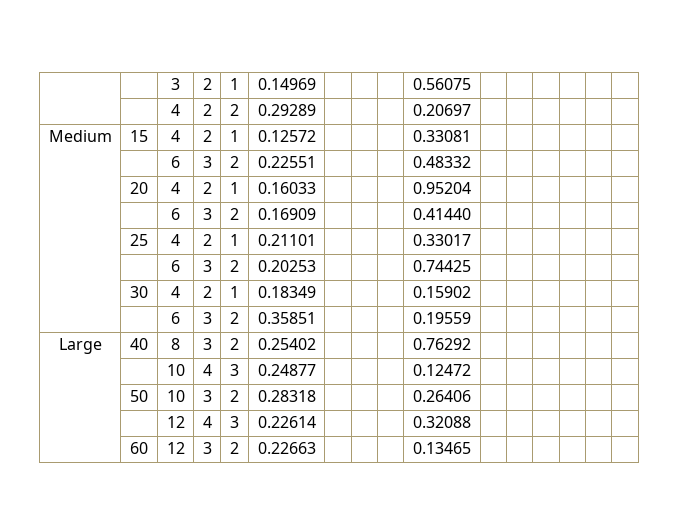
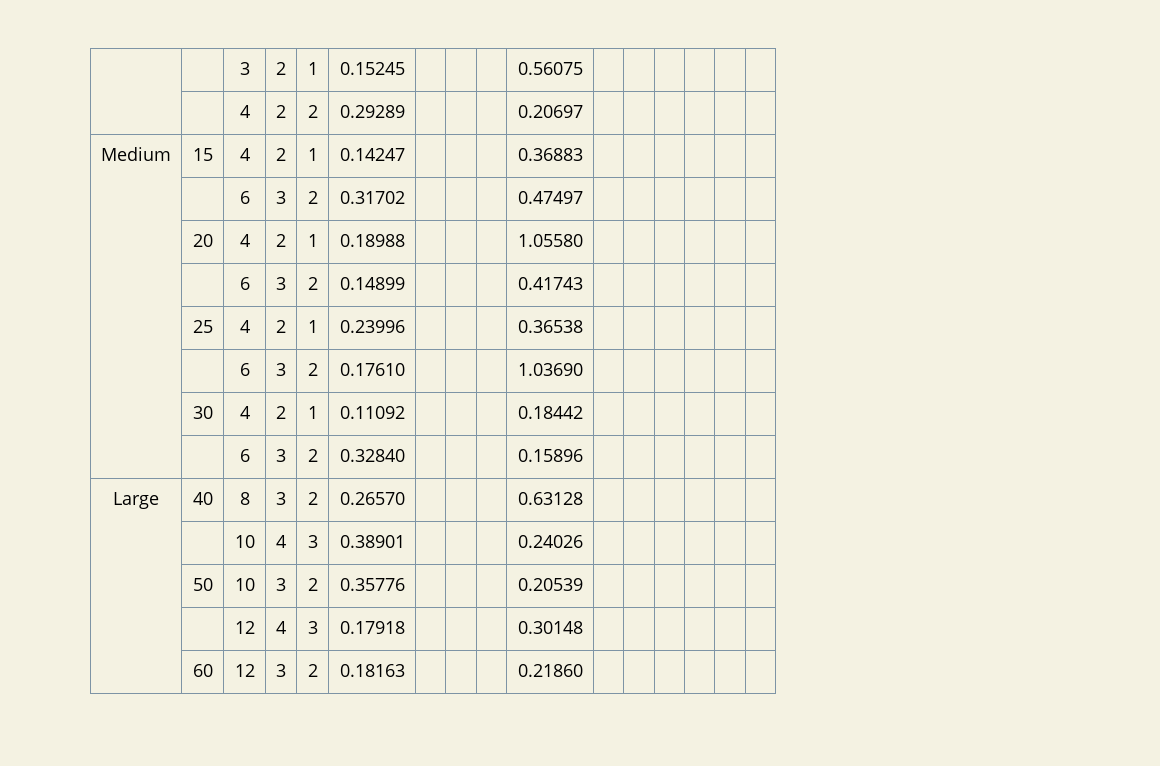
[257,78,316,90] 0.14969 -> [339,62,405,75] 0.15245
[257,130,316,142] [413,130,471,142] [171,156,180,168] [202,156,212,168] [230,156,239,168] [257,156,316,168] [413,156,471,168] 0.12572 | | | | 0.33081 | | | | | | // | | 6 | 3 | 2 | 0.22551 | | | | 0.48332 -> [339,148,405,161] [517,148,583,161] [239,191,250,204] [276,191,286,204] [307,191,318,204] [339,191,405,204] [517,191,583,204] 0.14247 | | | | 0.36883 | | | | | | // | | 6 | 3 | 2 | 0.31702 | | | | 0.47497
[257,182,316,194] [413,182,471,194] [171,208,180,220] [202,208,212,220] [230,208,239,220] [257,208,316,220] [413,208,471,220] 0.16033 | | | | 0.95204 | | | | | | // | | 6 | 3 | 2 | 0.16909 | | | | 0.41440 -> [339,234,405,247] [517,234,583,247] [239,277,250,290] [276,277,286,290] [307,277,318,290] [339,277,405,290] [517,277,583,290] 0.18988 | | | | 1.05580 | | | | | | // | | 6 | 3 | 2 | 0.14899 | | | | 0.41743
[257,234,316,246] [413,234,471,246] [171,260,180,272] [202,260,212,272] [230,260,239,272] [257,260,316,272] [413,260,471,272] 0.21101 | | | | 0.33017 | | | | | | // | | 6 | 3 | 2 | 0.20253 | | | | 0.74425 -> [339,320,405,333] [517,320,583,333] [239,363,250,376] [276,363,286,376] [307,363,318,376] [339,363,405,376] [517,363,583,376] 0.23996 | | | | 0.36538 | | | | | | // | | 6 | 3 | 2 | 0.17610 | | | | 1.03690
[257,286,316,298] [413,286,471,298] [171,312,180,324] [202,312,212,324] [230,312,239,324] [257,312,316,324] [413,312,471,324] 0.18349 | | | | 0.15902 | | | | | | // | | 6 | 3 | 2 | 0.35851 | | | | 0.19559 -> [339,406,405,419] [517,406,583,419] [239,449,250,462] [276,449,286,462] [307,449,318,462] [339,449,405,462] [517,449,583,462] 0.11092 | | | | 0.18442 | | | | | | // | | 6 | 3 | 2 | 0.32840 | | | | 0.15896
[257,338,316,350] [413,338,471,350] 0.25402 | | | | 0.76292 -> [339,492,405,505] [517,492,583,505] 0.26570 | | | | 0.63128
[257,364,316,376] [413,364,471,376] 0.24877 | | | | 0.12472 -> [339,535,405,548] [517,535,583,548] 0.38901 | | | | 0.24026
[257,390,316,402] [413,390,471,402] 0.28318 | | | | 0.26406 -> [339,578,405,591] [517,578,583,591] 0.35776 | | | | 0.20539
[257,416,316,428] [413,416,471,428] 0.22614 | | | | 0.32088 -> [339,621,405,634] [517,621,583,634] 0.17918 | | | | 0.30148
[257,442,316,454] [413,442,471,454] 0.22663 | | | | 0.13465 -> [339,664,405,677] [517,664,583,677] 0.18163 | | | | 0.21860

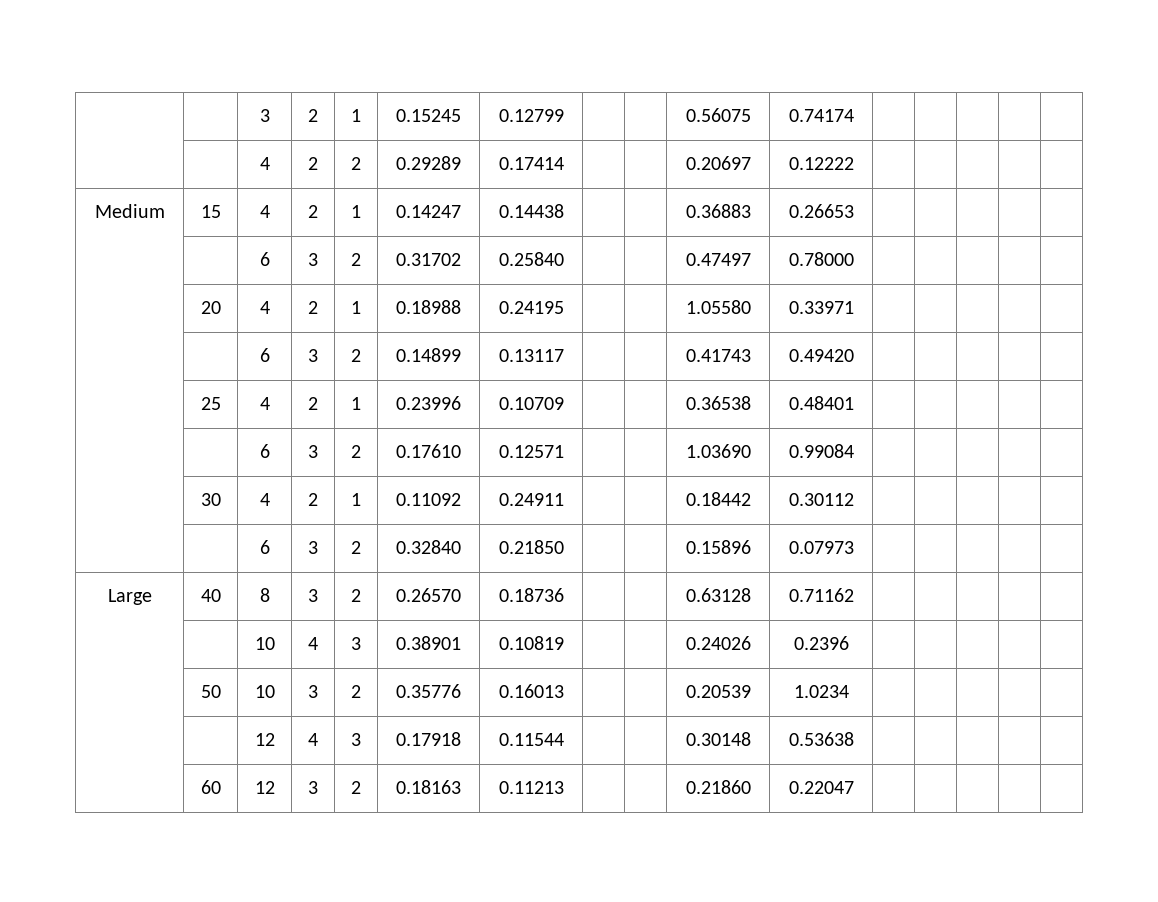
(405, 68) none -> [498,109,564,122] 0.12799
(583, 68) none -> [788,109,854,122] 0.74174
(405, 111) none -> [498,157,564,170] 0.17414
(583, 111) none -> [788,157,854,170] 0.12222
(405, 154) none -> [498,204,564,218] 0.14438
(583, 154) none -> [788,204,854,218] 0.26653
(405, 197) none -> [498,252,564,266] 0.25840
(583, 197) none -> [788,252,854,266] 0.78000
(405, 240) none -> [498,301,564,314] 0.24195
(583, 240) none -> [788,301,854,314] 0.33971
(405, 283) none -> [498,349,564,362] 0.13117
(583, 283) none -> [788,349,854,362] 0.49420
(405, 326) none -> [498,397,564,410] 0.10709
(583, 326) none -> [788,396,854,410] 0.48401
(405, 369) none -> [498,445,564,458] 0.12571
(583, 369) none -> [788,444,854,458] 0.99084
(405, 412) none -> [498,493,564,506] 0.24911
(583, 412) none -> [788,493,854,506] 0.30112
(405, 455) none -> [498,540,564,554] 0.21850
(583, 455) none -> [788,541,854,554] 0.07973
(405, 498) none -> [498,588,564,602] 0.18736
(583, 498) none -> [788,588,854,602] 0.71162
(405, 541) none -> [498,636,564,650] 0.10819
(583, 541) none -> [793,636,849,650] 0.2396
(405, 584) none -> [498,684,564,698] 0.16013
(583, 584) none -> [793,685,849,698] 1.0234
(405, 627) none -> [498,733,564,746] 0.11544
(583, 627) none -> [788,732,854,746] 0.53638
(405, 670) none -> [498,781,564,794] 0.11213
(583, 670) none -> [788,781,854,794] 0.22047

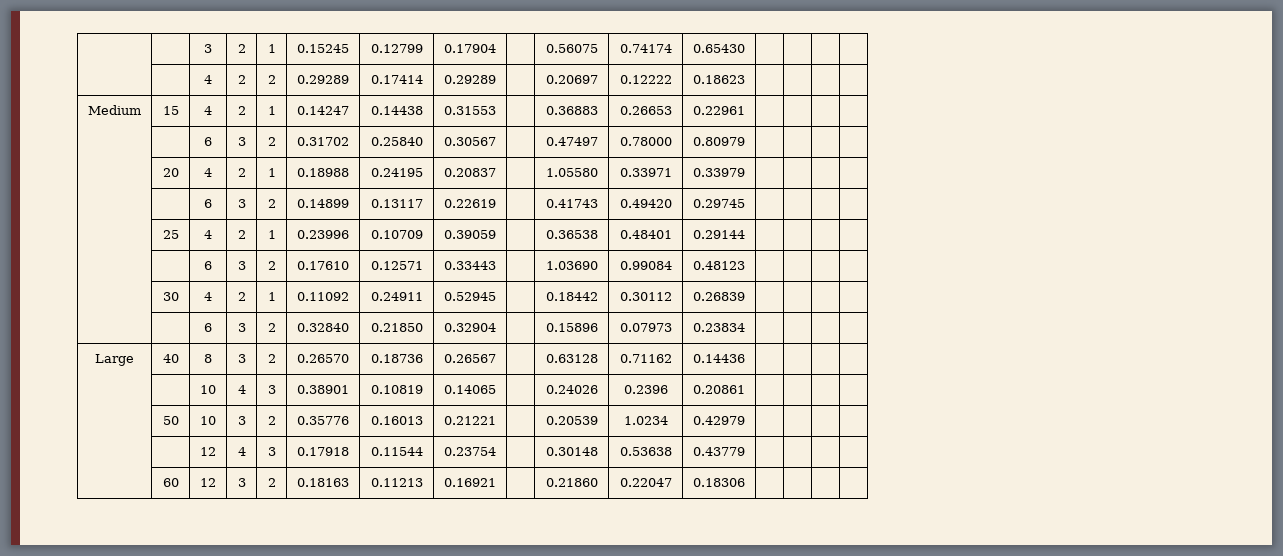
(564, 115) none -> [444,44,496,53] 0.17904
(854, 115) none -> [693,44,745,53] 0.65430
(564, 163) none -> [444,75,496,84] 0.29289
(854, 163) none -> [693,75,745,84] 0.18623
(564, 211) none -> [444,106,496,115] 0.31553
(854, 211) none -> [693,106,745,115] 0.22961
(564, 259) none -> [444,137,496,146] 0.30567
(854, 259) none -> [693,137,745,146] 0.80979
(564, 307) none -> [444,168,496,177] 0.20837
(854, 307) none -> [693,168,745,177] 0.33979
(564, 355) none -> [444,199,496,208] 0.22619
(854, 355) none -> [693,199,745,208] 0.29745
(564, 403) none -> [444,230,496,239] 0.39059
(854, 403) none -> [693,230,745,239] 0.29144
(564, 451) none -> [444,261,496,270] 0.33443
(854, 451) none -> [693,261,745,270] 0.48123
(564, 499) none -> [444,292,496,301] 0.52945
(854, 499) none -> [693,292,745,301] 0.26839
(564, 547) none -> [444,323,496,332] 0.32904
(854, 547) none -> [693,323,745,332] 0.23834
(564, 595) none -> [444,354,496,363] 0.26567
(854, 595) none -> [693,354,745,363] 0.14436
(564, 643) none -> [444,385,496,394] 0.14065
(849, 643) none -> [693,385,745,394] 0.20861
(564, 691) none -> [444,416,496,425] 0.21221
(849, 691) none -> [693,416,745,425] 0.42979
(564, 739) none -> [444,447,496,456] 0.23754
(854, 739) none -> [693,447,745,456] 0.43779
(564, 787) none -> [444,478,496,487] 0.16921
(854, 787) none -> [693,478,745,487] 0.18306

